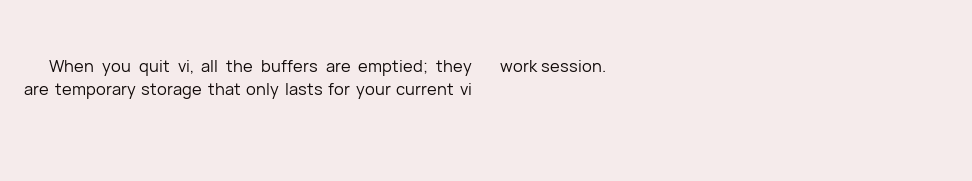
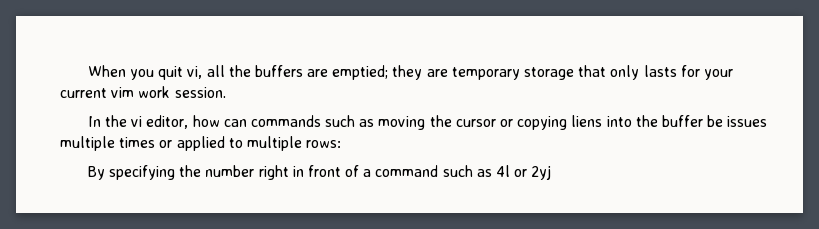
[460,83,472,95] vi -> [111,87,135,98] vim
(607, 66) none -> [87,115,768,130] [60,136,342,151] [87,165,552,180] // In the vi editor, how can commands such as moving the cursor or copying liens into the buffer be issues multiple times or applied to multiple rows: // By specifying the number right in front of a command such as 4l or 2yj

